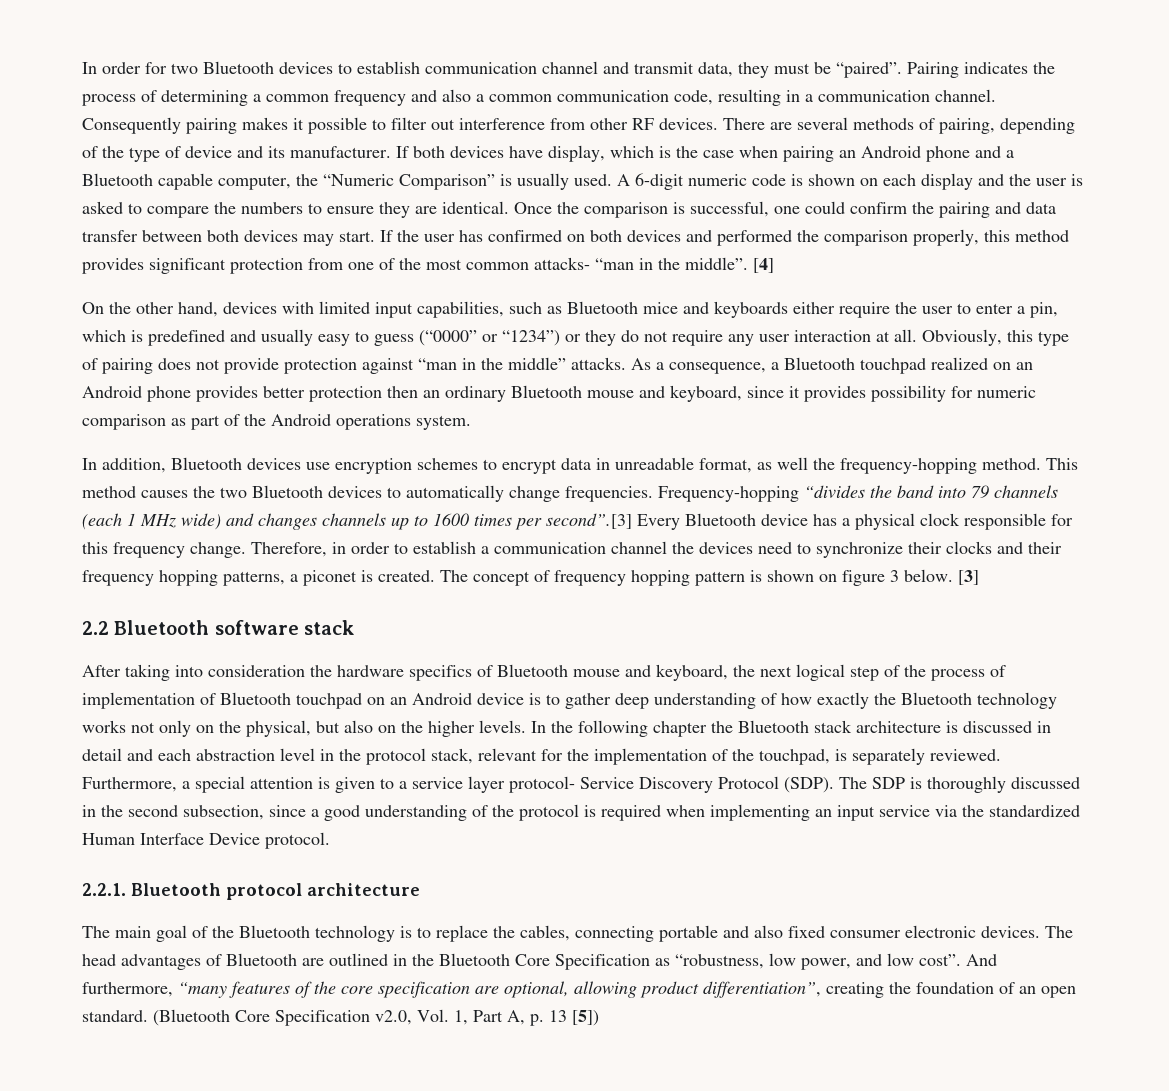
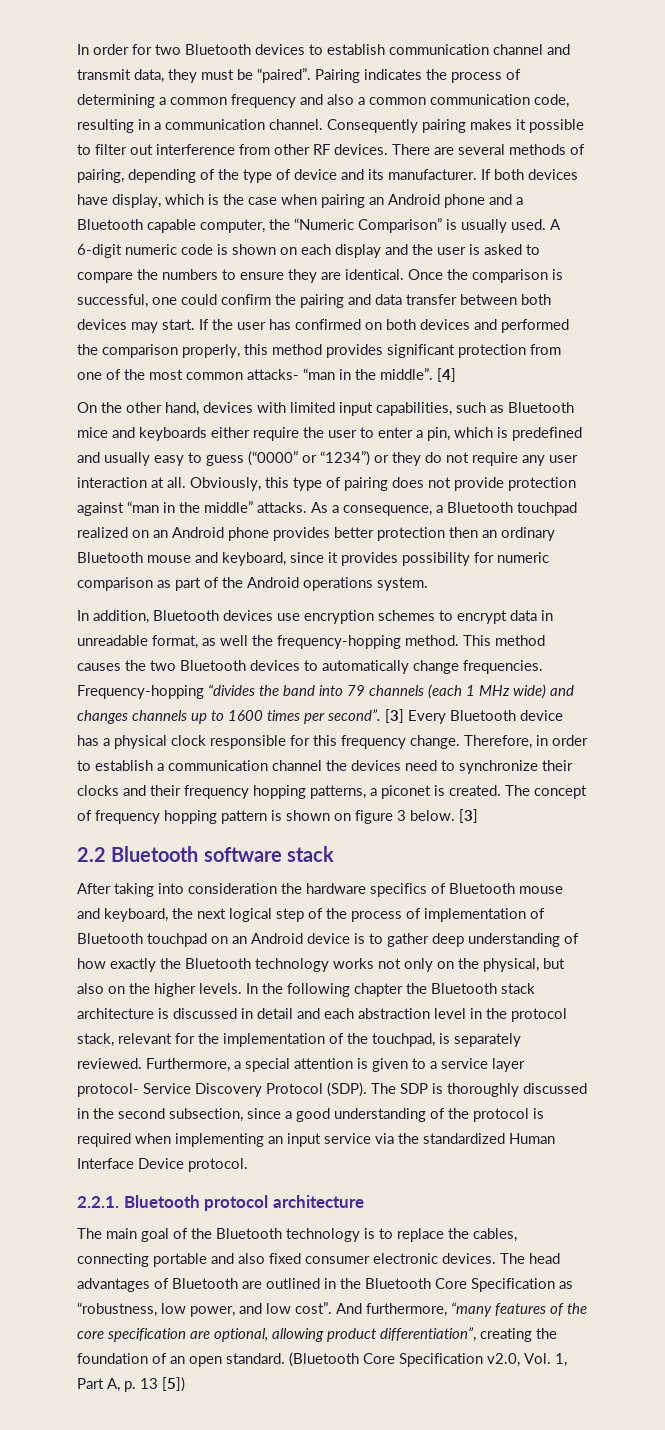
[546,513,632,529] second”.[3] -> [328,709,404,723] second”. [3]

